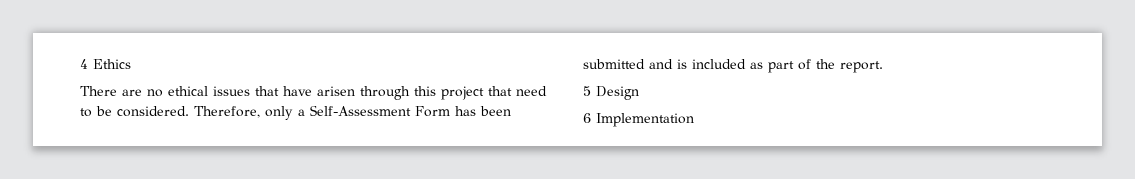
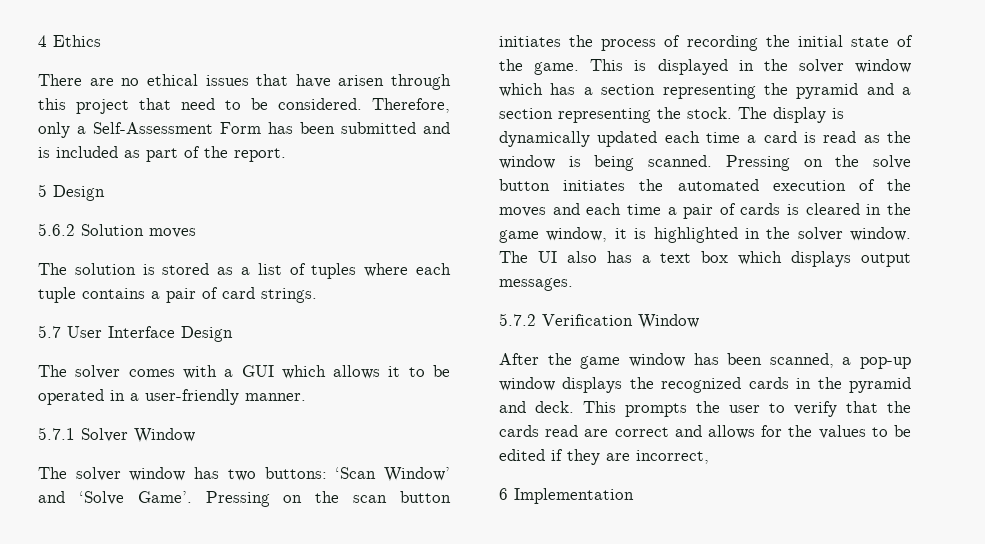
(639, 93) none -> [38,223,196,238] [38,263,452,279] [38,287,317,303] [38,325,233,342] [38,365,451,379] [38,389,306,405] [38,427,195,443] [38,467,451,482] [38,491,451,507] [499,35,913,51] [499,59,911,75] [499,83,911,99] [499,107,844,123] [499,131,911,147] [499,155,911,171] [499,179,911,191] [499,203,911,219] [499,227,911,243] [499,251,911,267] [499,278,573,291] [499,313,699,329] [499,353,911,369] [499,377,911,393] [499,401,911,417] [499,425,911,439] [499,449,709,465] // 5.6.2 Solution moves // The solution is stored as a list of tuples where each tuple contains a pair of card strings. // 5.7 User Interface Design // The solver comes with a GUI which allows it to be operated in a user-friendly manner. // 5.7.1 Solver Window // The solver window has two buttons: ‘Scan Window’ and ‘Solve Game’. Pressing on the scan button initiates the process of recording the initial state of the game. This is displayed in the solver window which has a section representing the pyramid and a section representing the stock. The display is dynamically updated each time a card is read as the window is being scanned. Pressing on the solve button initiates the automated execution of the moves and each time a pair of cards is cleared in the game window, it is highlighted in the solver window. The UI also has a text box which displays output messages. // 5.7.2 Verification Window // After the game window has been scanned, a pop-up window displays the recognized cards in the pyramid and deck. This prompts the user to verify that the cards read are correct and allows for the values to be edited if they are incorrect,

